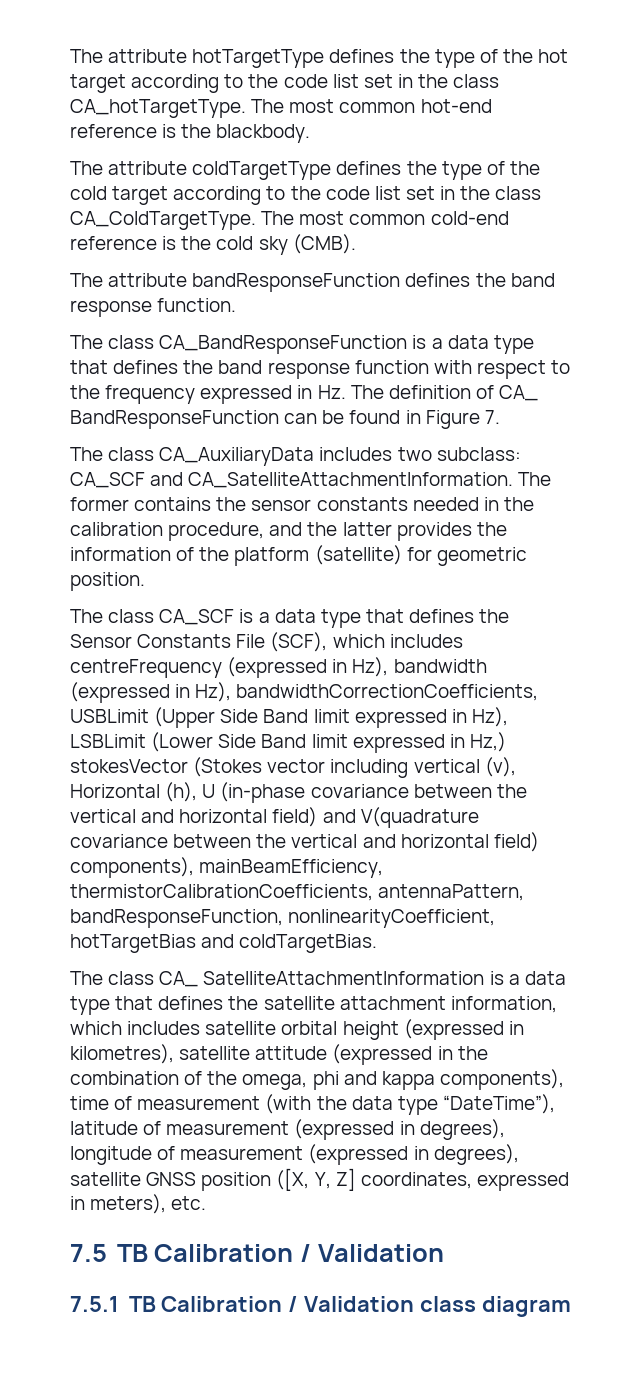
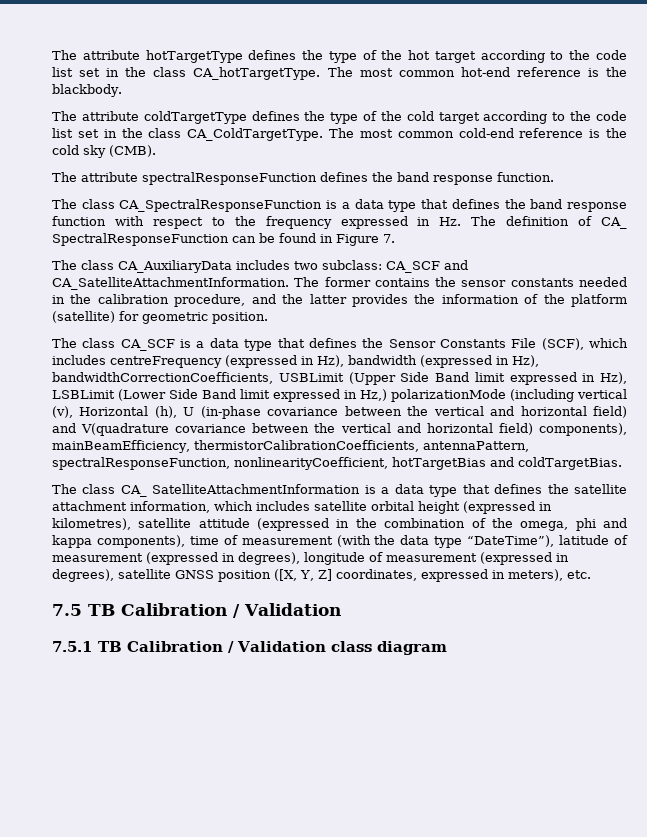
[192,273,401,292] bandResponseFunction -> [142,172,317,185] spectralResponseFunction
[159,335,408,354] CA_BandResponseFunction -> [119,199,323,212] CA_SpectralResponseFunction
[70,410,279,429] BandResponseFunction -> [52,233,229,246] SpectralResponseFunction
[70,757,409,778] stokesVector (Stokes vector including -> [391,389,574,402] polarizationMode (including
[70,909,283,928] bandResponseFunction, -> [52,457,230,470] spectralResponseFunction,

